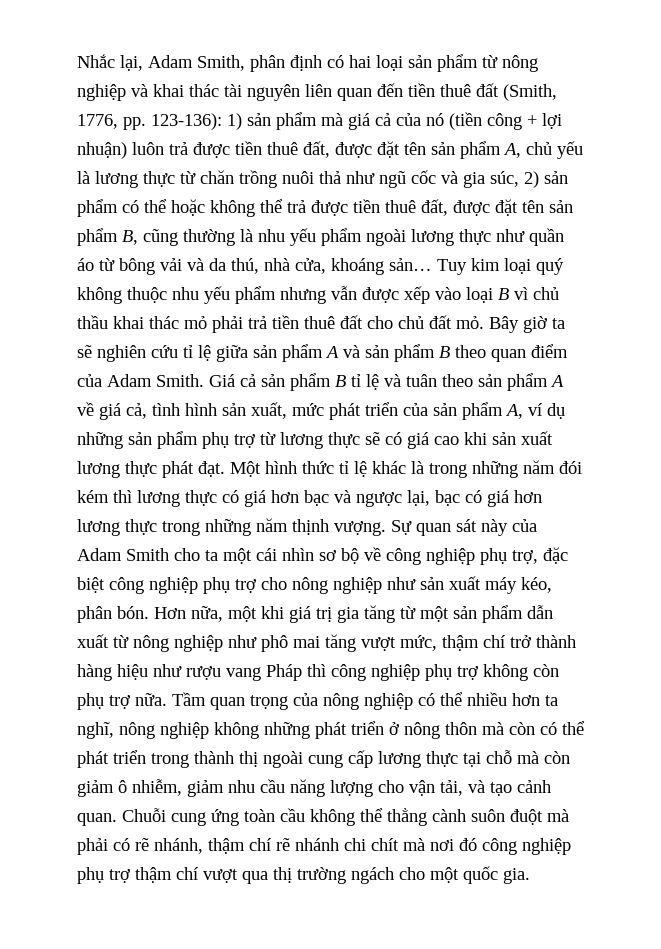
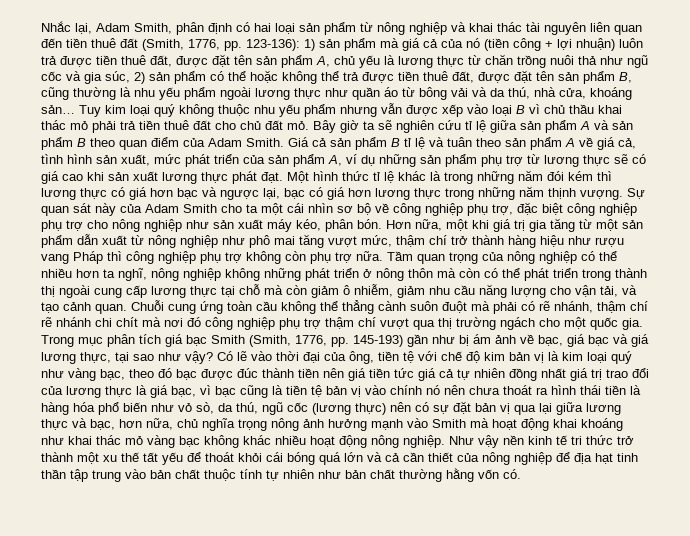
(530, 876) none -> [41,334,649,347] [41,351,632,364] [41,368,649,381] [41,385,641,398] [41,401,621,415] [41,418,623,431] [41,435,634,448] [41,452,638,465] [41,468,521,482] Trong mục phân tích giá bạc Smith (Smith, 1776, pp. 145-193) gần như bị ám ảnh về bạc, giá bạc và giá lương thực, tại sao như vậy? Có lẽ vào thời đại của ông, tiền tệ với chế độ kim bản vị là kim loại quý như vàng bạc, theo đó bạc được đúc thành tiền nên giá tiền tức giá cả tự nhiên đồng nhất giá trị trao đổi của lương thực là giá bạc, vì bạc cũng là tiền tệ bản vị vào chính nó nên chưa thoát ra hình thái tiền là hàng hóa phổ biến như vỏ sò, da thú, ngũ cốc (lương thực) nên có sự đặt bản vị qua lại giữa lương thực và bạc, hơn nữa, chủ nghĩa trọng nông ảnh hưởng mạnh vào Smith mà hoạt động khai khoáng như khai thác mỏ vàng bạc không khác nhiều hoạt động nông nghiệp. Như vậy nền kinh tế tri thức trở thành một xu thế tất yếu để thoát khỏi cái bóng quá lớn và cả cần thiết của nông nghiệp để địa hạt tinh thần tập trung vào bản chất thuộc tính tự nhiên như bản chất thường hằng vốn có.

